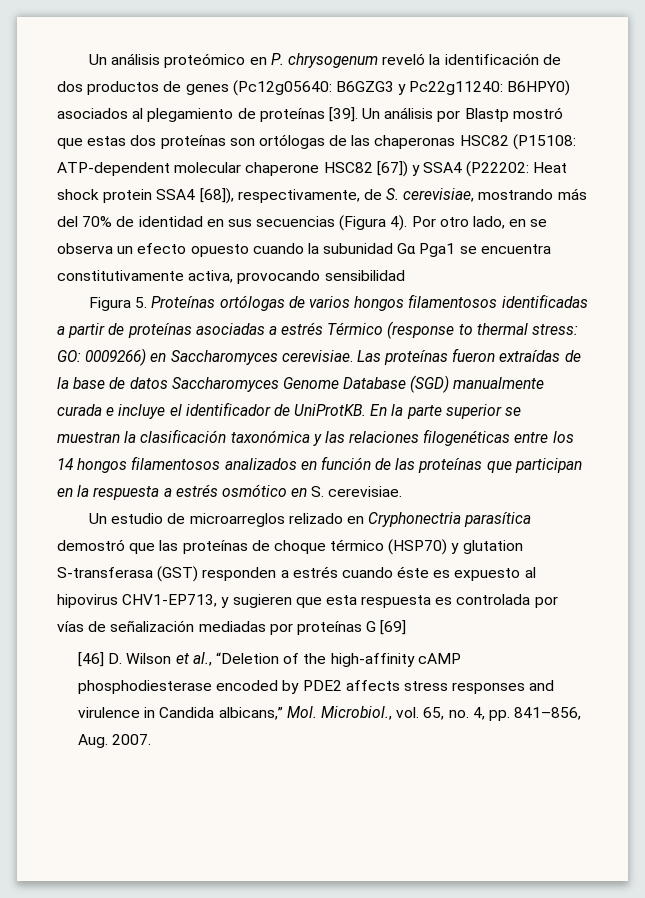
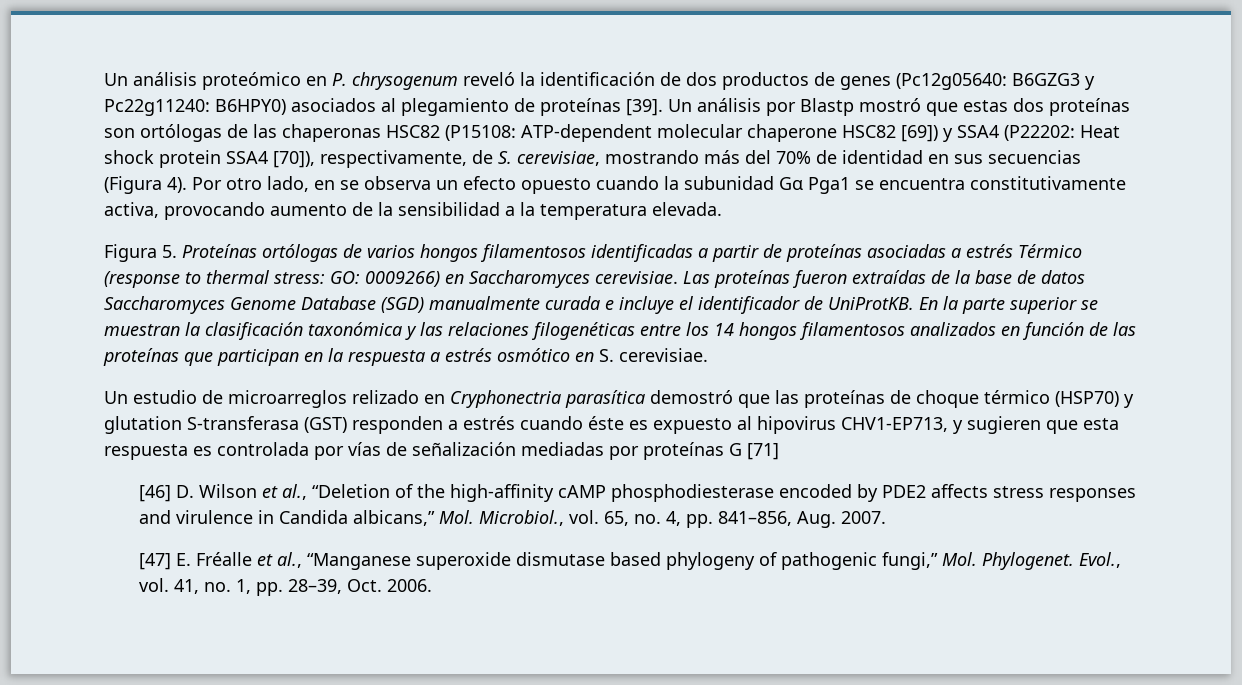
[376,161,408,177] [67]) -> [901,125,938,142] [69])
[199,188,234,204] [68]), -> [273,151,315,168] [70]),
[324,270,405,281] sensibilidad -> [270,202,722,220] aumento de la sensibilidad a la temperatura elevada.
[380,620,407,635] [69] -> [747,443,779,460] [71]
(152, 739) none -> [139,552,1122,570] [139,578,433,596] // [47] E. Fréalle et al., “Manganese superoxide dismutase based phylogeny of pathogenic fungi,” Mol. Phylogenet. Evol., vol. 41, no. 1, pp. 28–39, Oct. 2006.

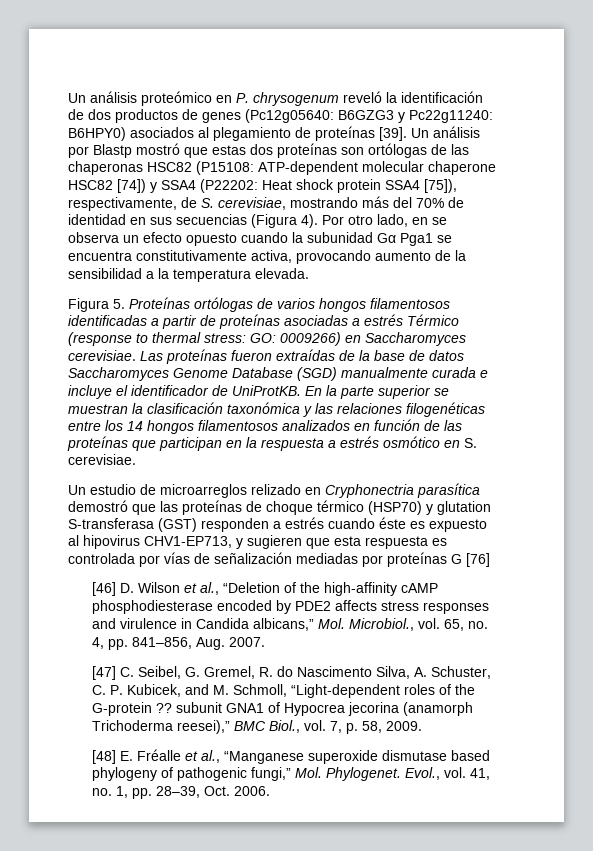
[901,125,938,142] [69]) -> [117,179,146,193] [74])
[273,151,315,168] [70]), -> [424,179,457,193] [75]),
[747,443,779,460] [71] -> [466,553,490,567] [76]
(172, 561) none -> [119,666,491,679] [91,684,475,698] [91,702,473,716] [91,720,422,734] [91,750,116,764] C. Seibel, G. Gremel, R. do Nascimento Silva, A. Schuster, C. P. Kubicek, and M. Schmoll, “Light-dependent roles of the G-protein ?? subunit GNA1 of Hypocrea jecorina (anamorph Trichoderma reesei),” BMC Biol., vol. 7, p. 58, 2009. // [48]

